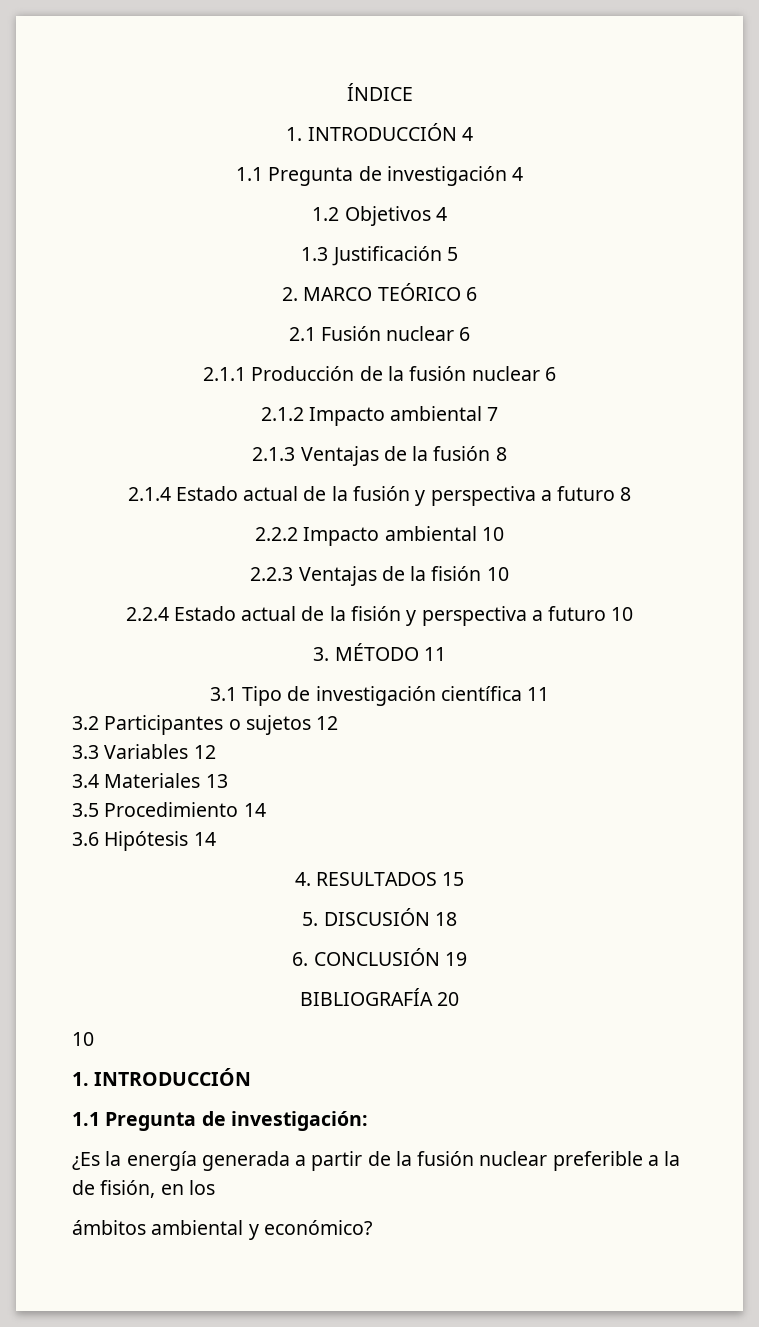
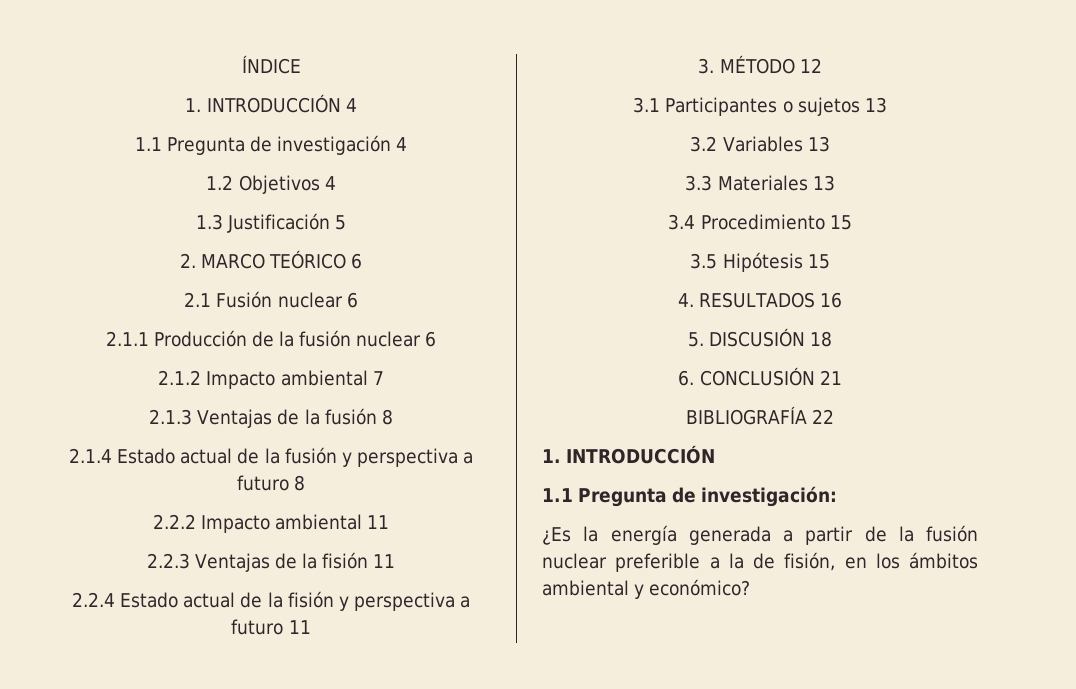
[481,527,504,541] 10 -> [367,515,390,529] 11
[486,567,509,581] 10 -> [373,554,396,568] 11
[611,607,634,621] 10 -> [288,620,311,634] 11
[423,647,446,661] 11 -> [799,58,822,73] 12
[242,686,550,706] [72,715,339,735] [72,744,216,759] [72,773,228,788] [72,802,266,817] [72,831,216,851] Tipo de investigación científica 11 // 3.2 Participantes o sujetos 12 // 3.3 Variables 12 // 3.4 Materiales 13 // 3.5 Procedimiento 14 // 3.6 Hipótesis 14 -> [665,97,887,116] [690,136,830,152] [685,175,835,191] [668,214,852,230] [690,252,830,272] Participantes o sujetos 13 // 3.2 Variables 13 // 3.3 Materiales 13 // 3.4 Procedimiento 15 // 3.5 Hipótesis 15
[442,872,465,886] 15 -> [820,292,843,308] 16
[444,952,467,966] 19 -> [819,370,842,385] 21
[437,992,460,1006] [72,1032,94,1046] 20 // 10 -> [812,409,835,424] 22
(215, 1187) // -> (900, 561) none

